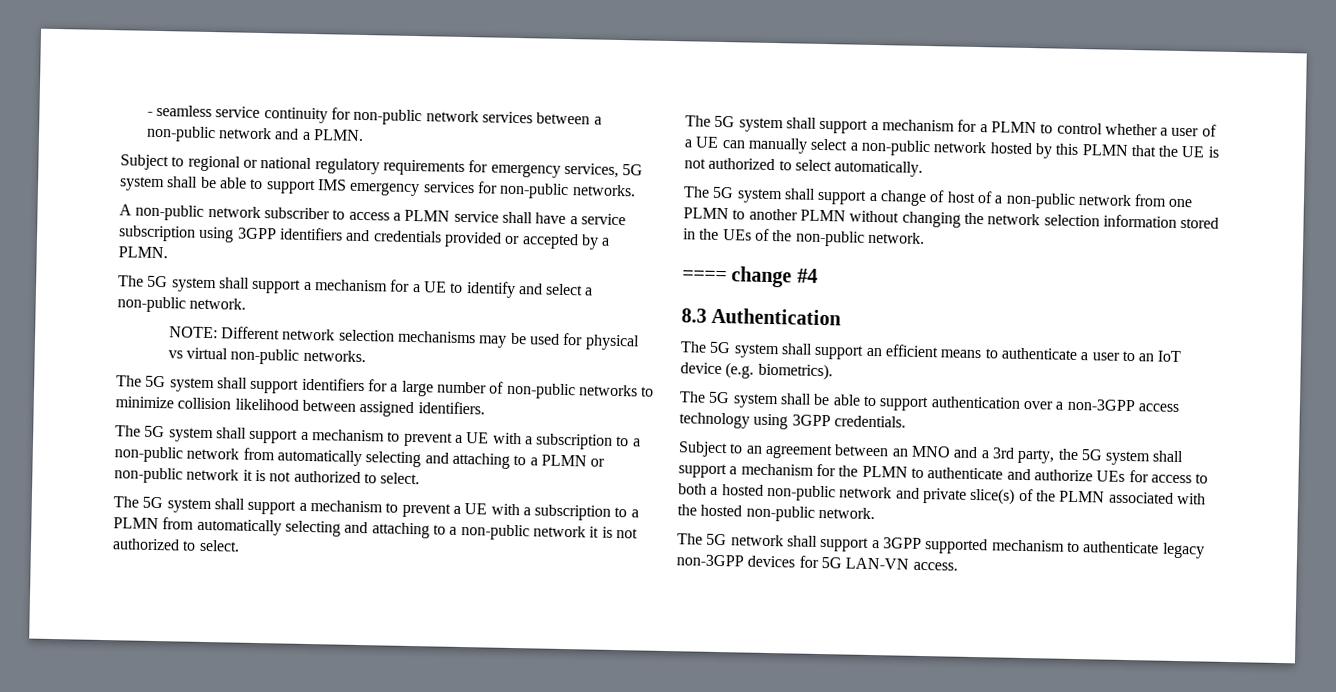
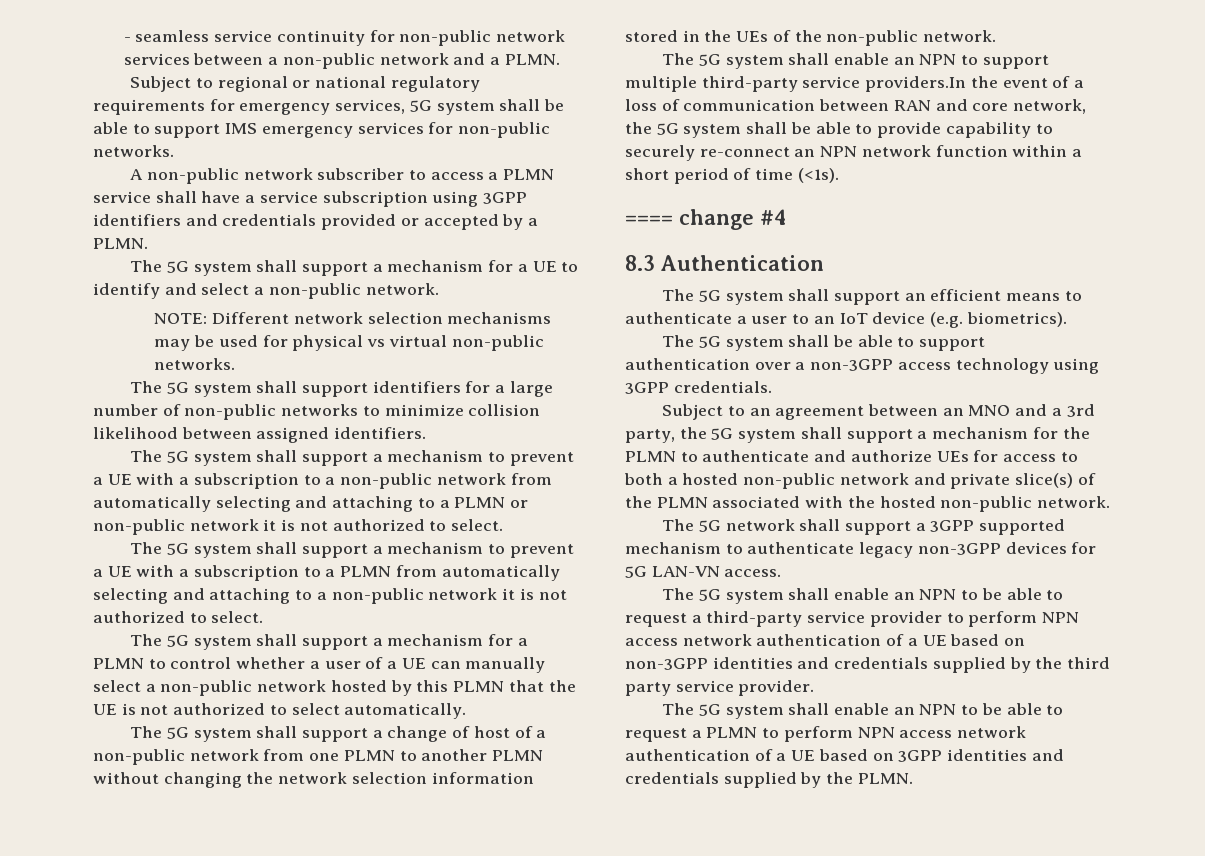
(925, 237) none -> [662,53,1049,69] [625,76,1085,92] [625,99,1087,114] [625,122,1053,138] [625,145,1083,161] [625,168,839,184] // The 5G system shall enable an NPN to support multiple third-party service providers.In the event of a loss of communication between RAN and core network, the 5G system shall be able to provide capability to securely re-connect an NPN network function within a short period of time (<1s).
(958, 566) none -> [662,588,1064,604] [625,611,1080,627] [625,634,1026,646] [625,657,1111,673] [625,680,815,696] [662,703,1064,719] [625,726,1027,742] [625,749,1064,762] [625,772,913,788] // The 5G system shall enable an NPN to be able to request a third-party service provider to perform NPN access network authentication of a UE based on non-3GPP identities and credentials supplied by the third party service provider. // The 5G system shall enable an NPN to be able to request a PLMN to perform NPN access network authentication of a UE based on 3GPP identities and credentials supplied by the PLMN.

